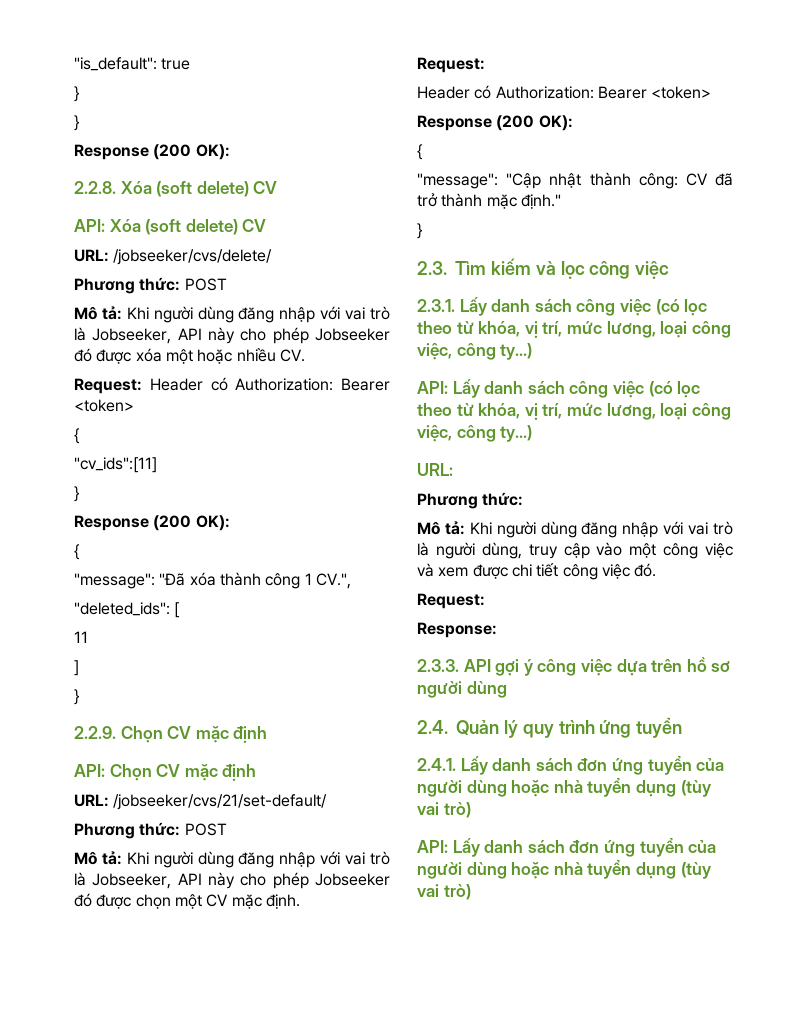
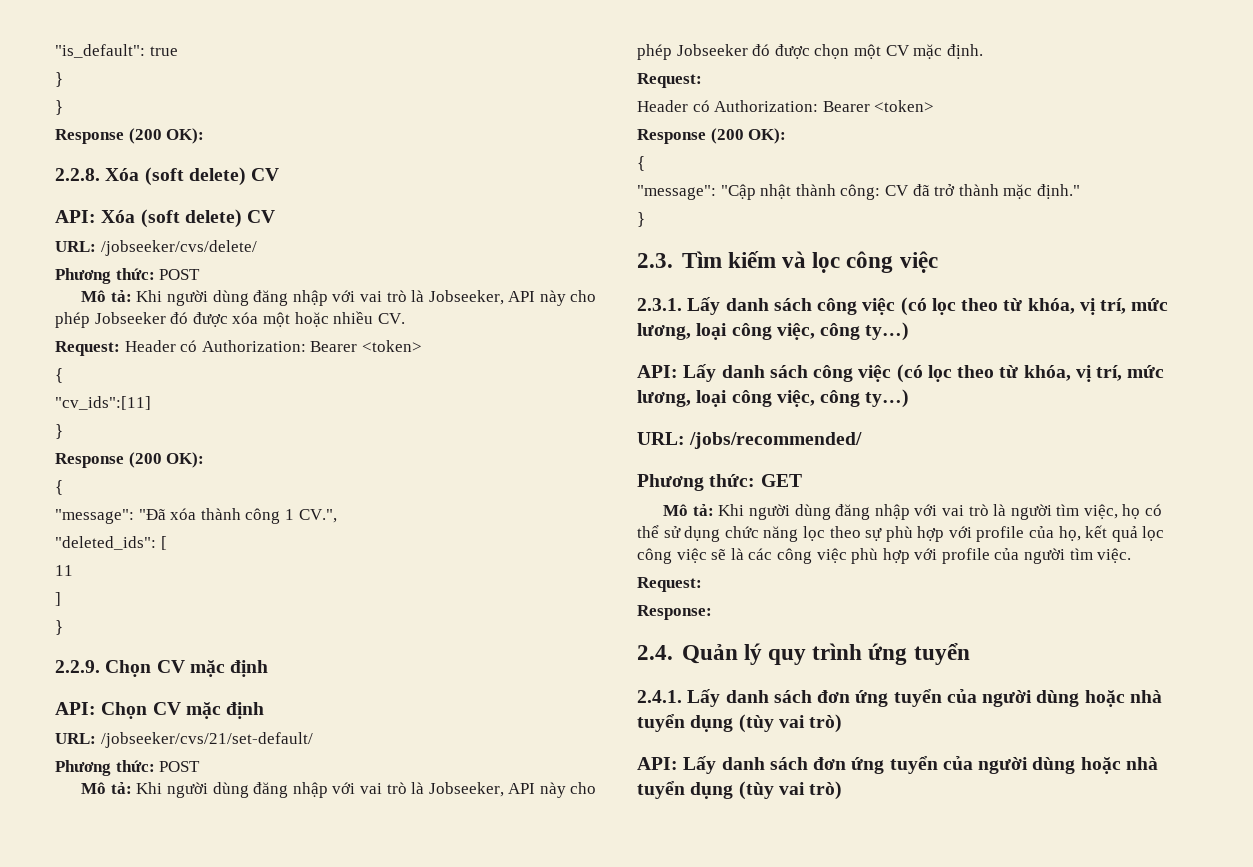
[417,492,524,509] // Phương thức: -> [689,432,863,449] [637,474,802,491] /jobs/recommended/ // Phương thức: GET
[481,542,733,559] [417,563,657,580] [417,593,485,609] [417,622,497,638] [417,657,731,676] [417,681,507,698] dùng, truy cập vào một công việc và xem được chi tiết công việc đó. // Request: // Response: // 2.3.3. API gợi ý công việc dựa trên hồ sơ người dùng -> [1056,504,1163,519] [637,525,1165,542] [637,548,1132,564] [637,577,702,592] [637,605,712,620] tìm việc, họ có thể sử dụng chức năng lọc theo sự phù hợp với profile của họ, kết quả lọc công việc sẽ là các công việc phù hợp với profile của người tìm việc. // Request: // Response:

